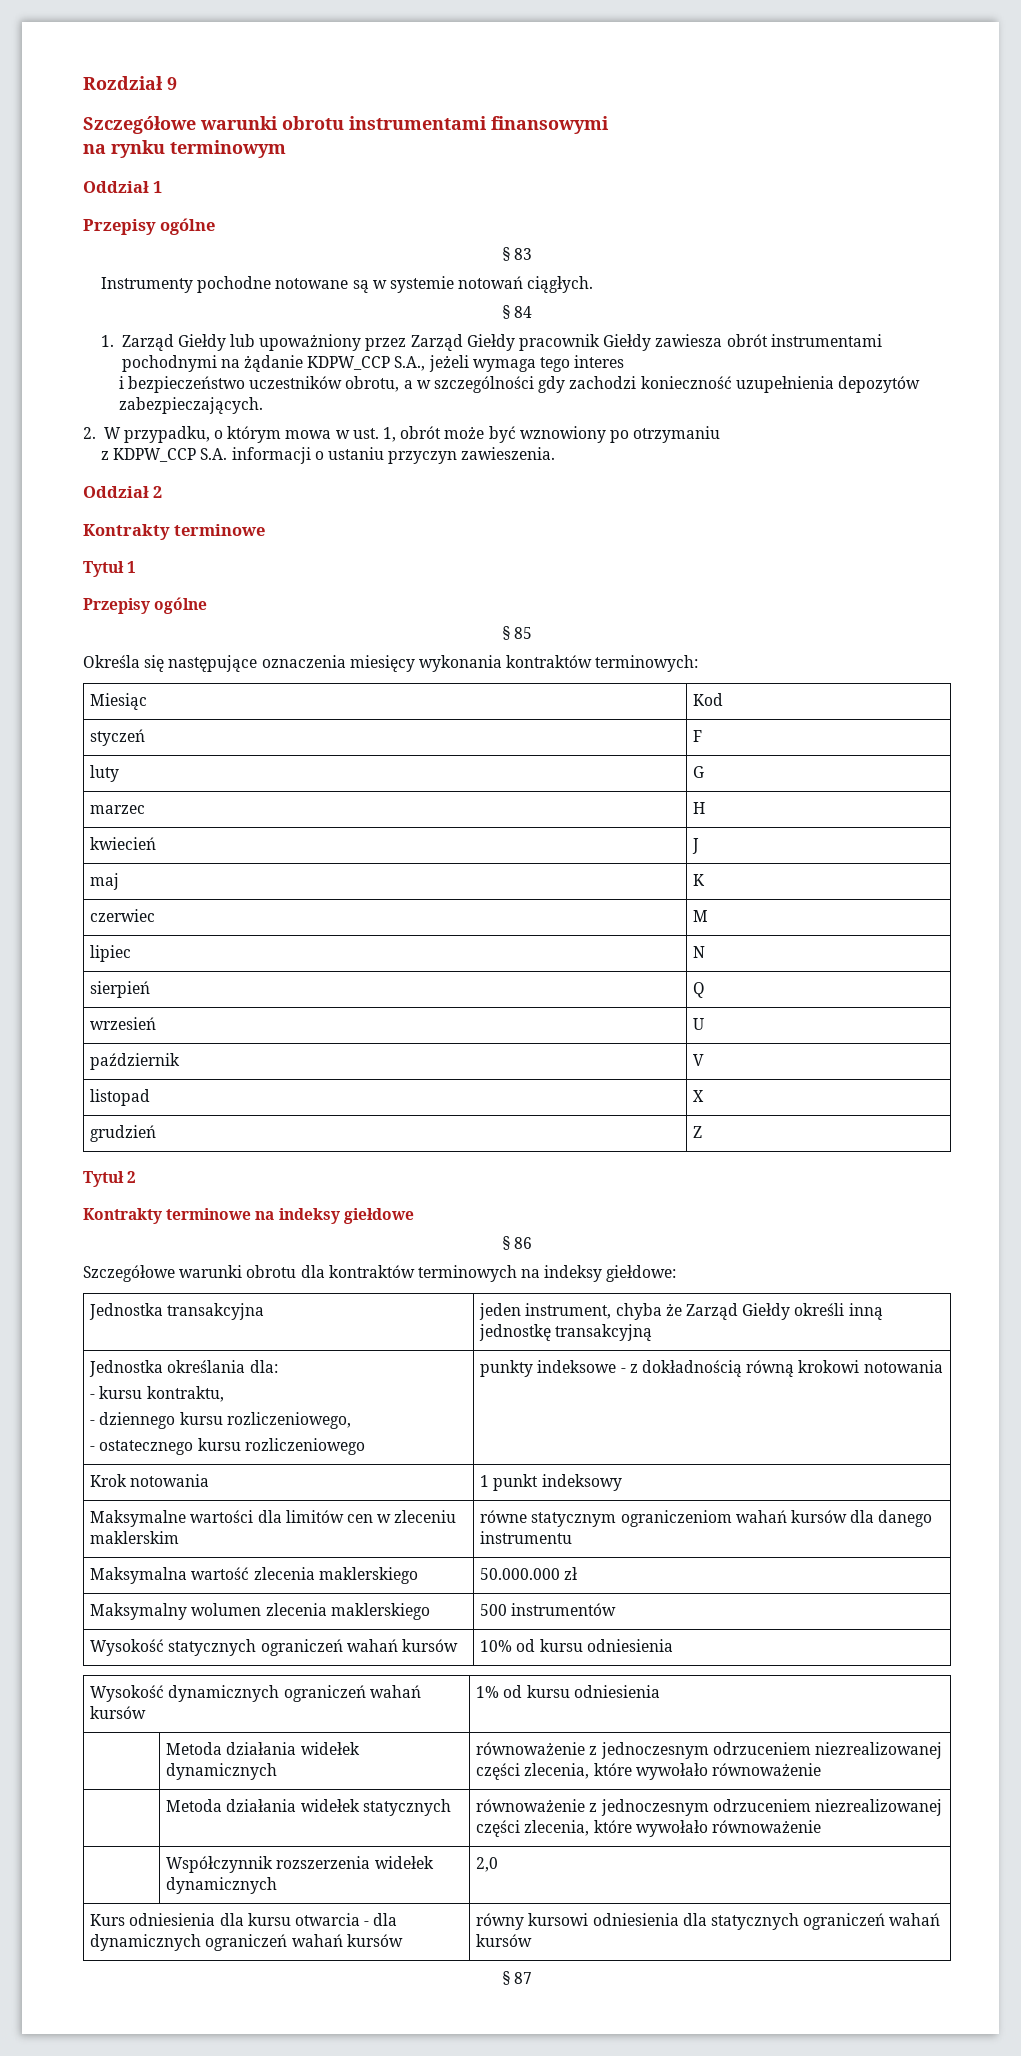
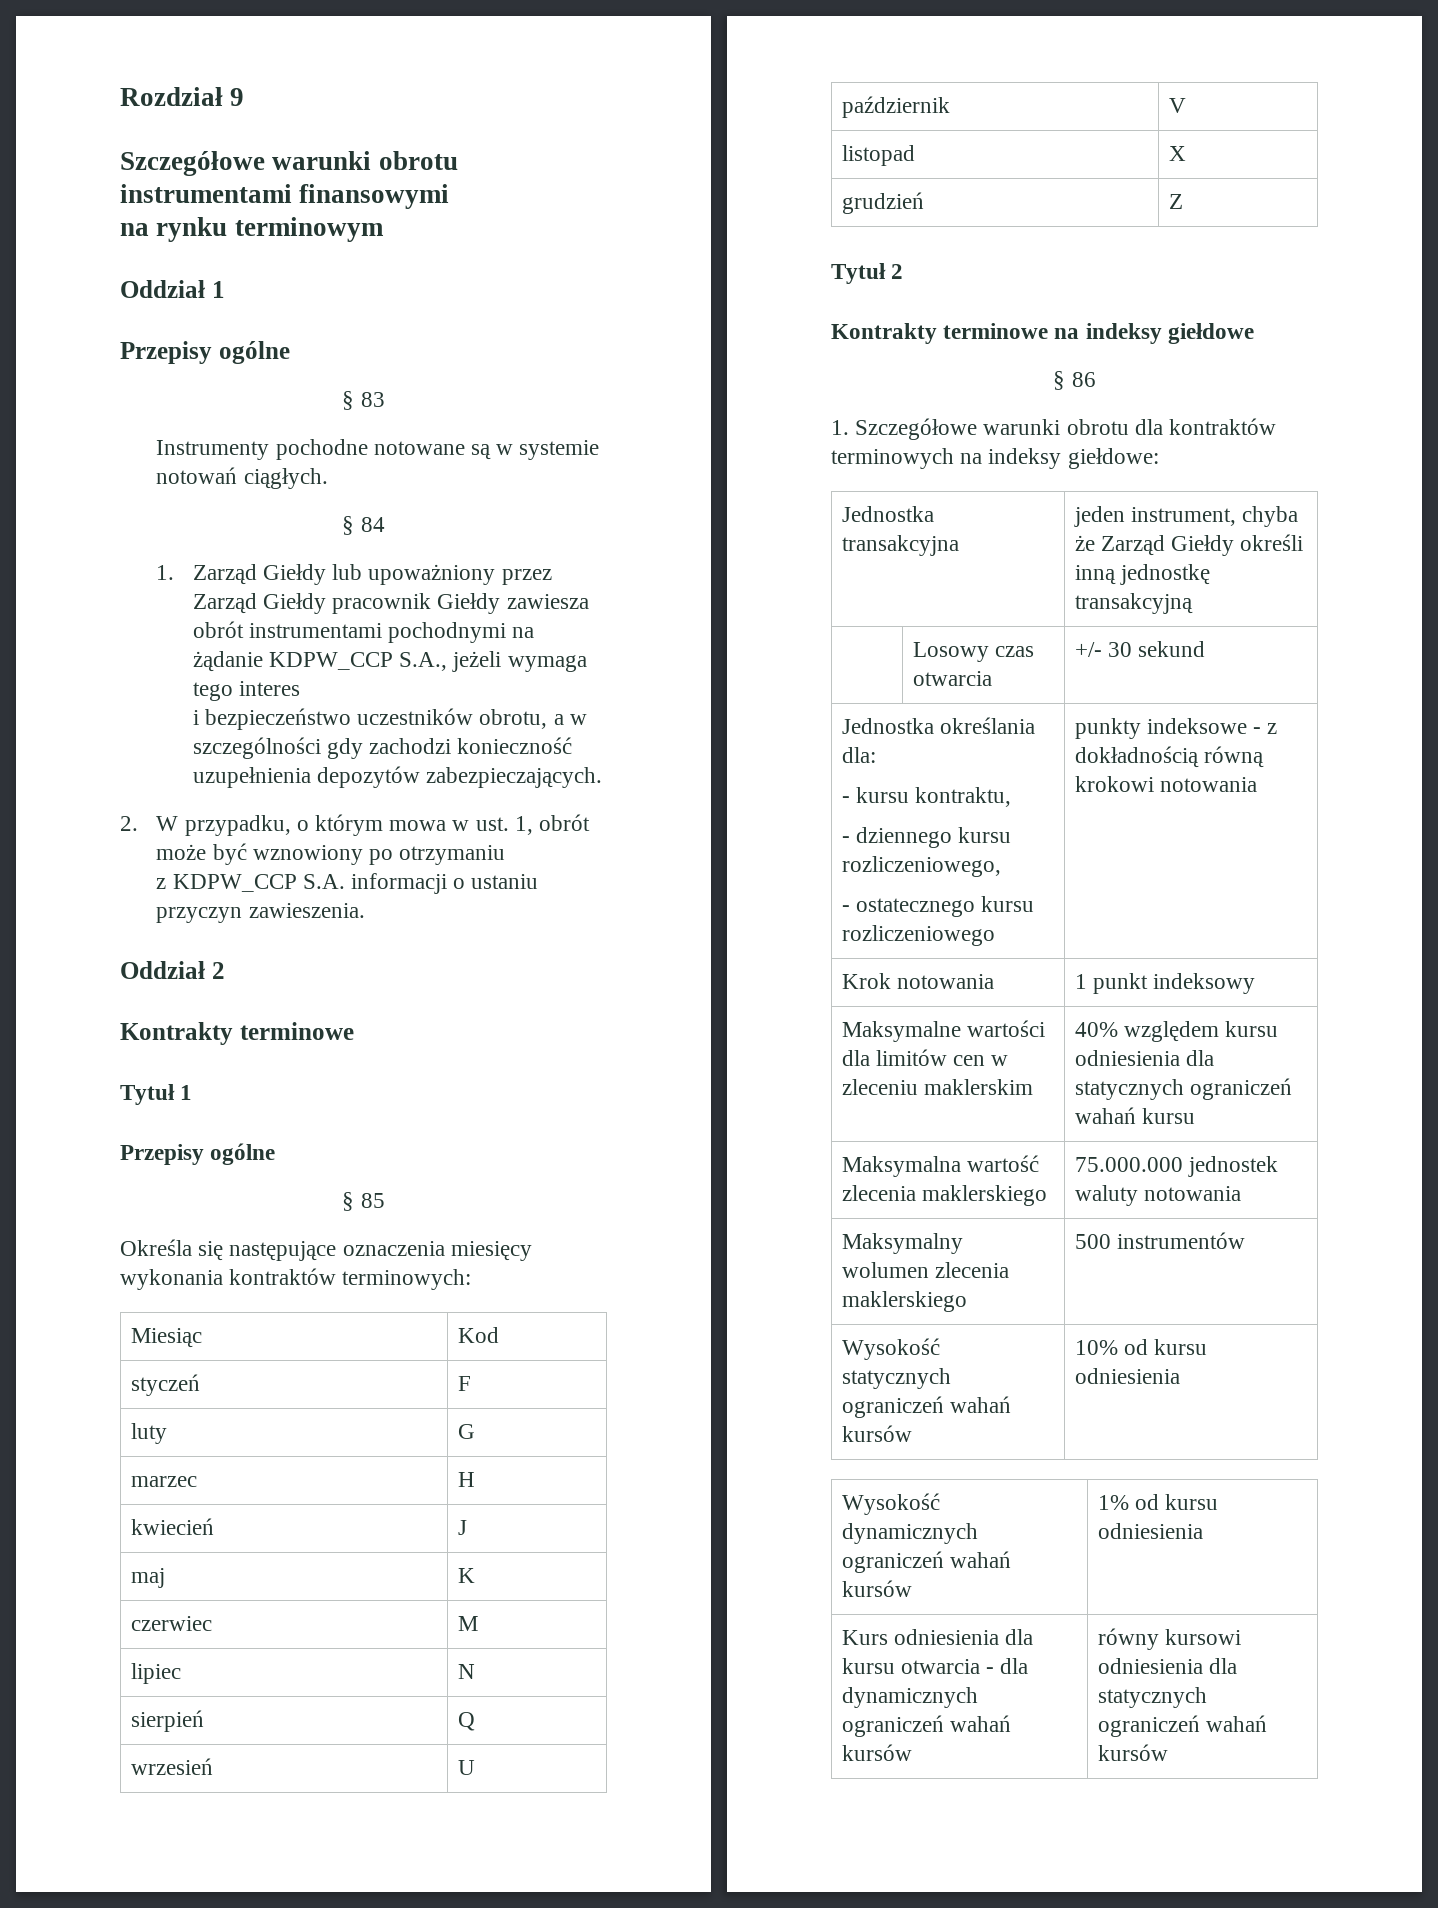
(533, 1243) none -> [831,420,849,435] 1.
(653, 1332) none -> [912,642,1034,662] [912,671,992,686] [1074,641,1206,657] // | Losowy czas otwarcia | +/- 30 sekund
[480,1510,933,1527] [480,1531,573,1544] równe statycznym ograniczeniom wahań kursów dla danego instrumentu -> [1074,1021,1279,1042] [1074,1050,1214,1066] [1074,1078,1292,1100] [1074,1107,1195,1124] 40% względem kursu odniesienia dla statycznych ograniczeń wahań kursu
[480,1567,578,1580] 50.000.000 zł -> [1074,1156,1278,1177] [1074,1185,1241,1206] 75.000.000 jednostek waluty notowania
[166,1742,360,1755] [166,1763,278,1780] [476,1742,943,1759] [476,1763,822,1780] [166,1799,451,1816] [476,1799,943,1816] [476,1820,822,1837] [166,1856,434,1873] [166,1877,278,1894] [476,1857,499,1872] // | Metoda działania widełek dynamicznych | równoważenie z jednoczesnym odrzuceniem niezrealizowanej części zlecenia, które wywołało równoważenie // | Metoda działania widełek statycznych | równoważenie z jednoczesnym odrzuceniem niezrealizowanej części zlecenia, które wywołało równoważenie // | Współczynnik rozszerzenia widełek dynamicznych | 2,0 -> (1203, 1531) none
[501,1971,533,1985] // § 87 -> (1168, 1752) none

